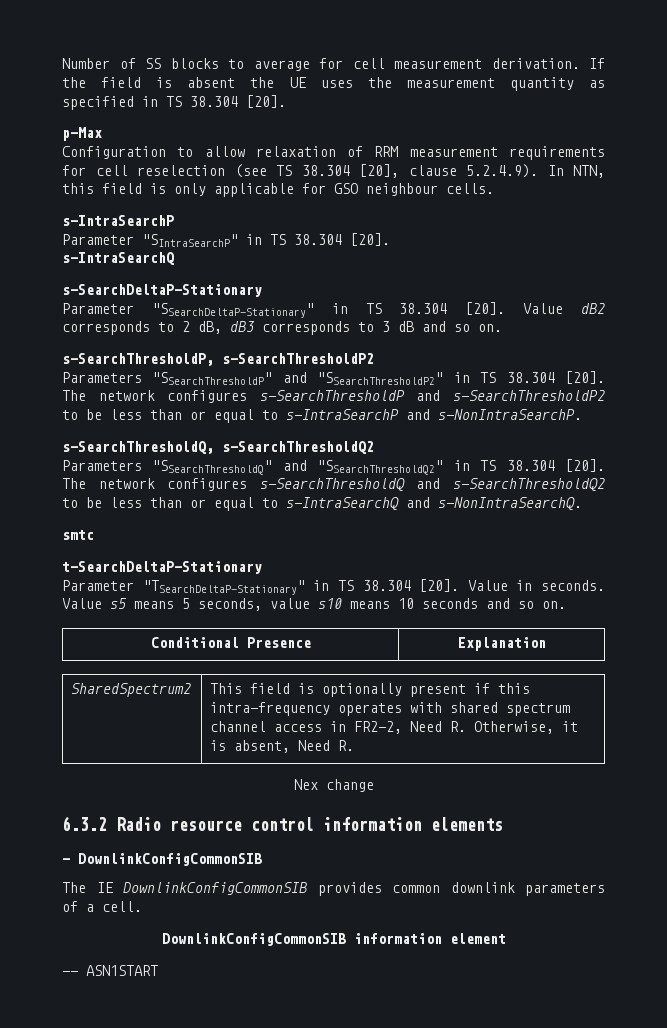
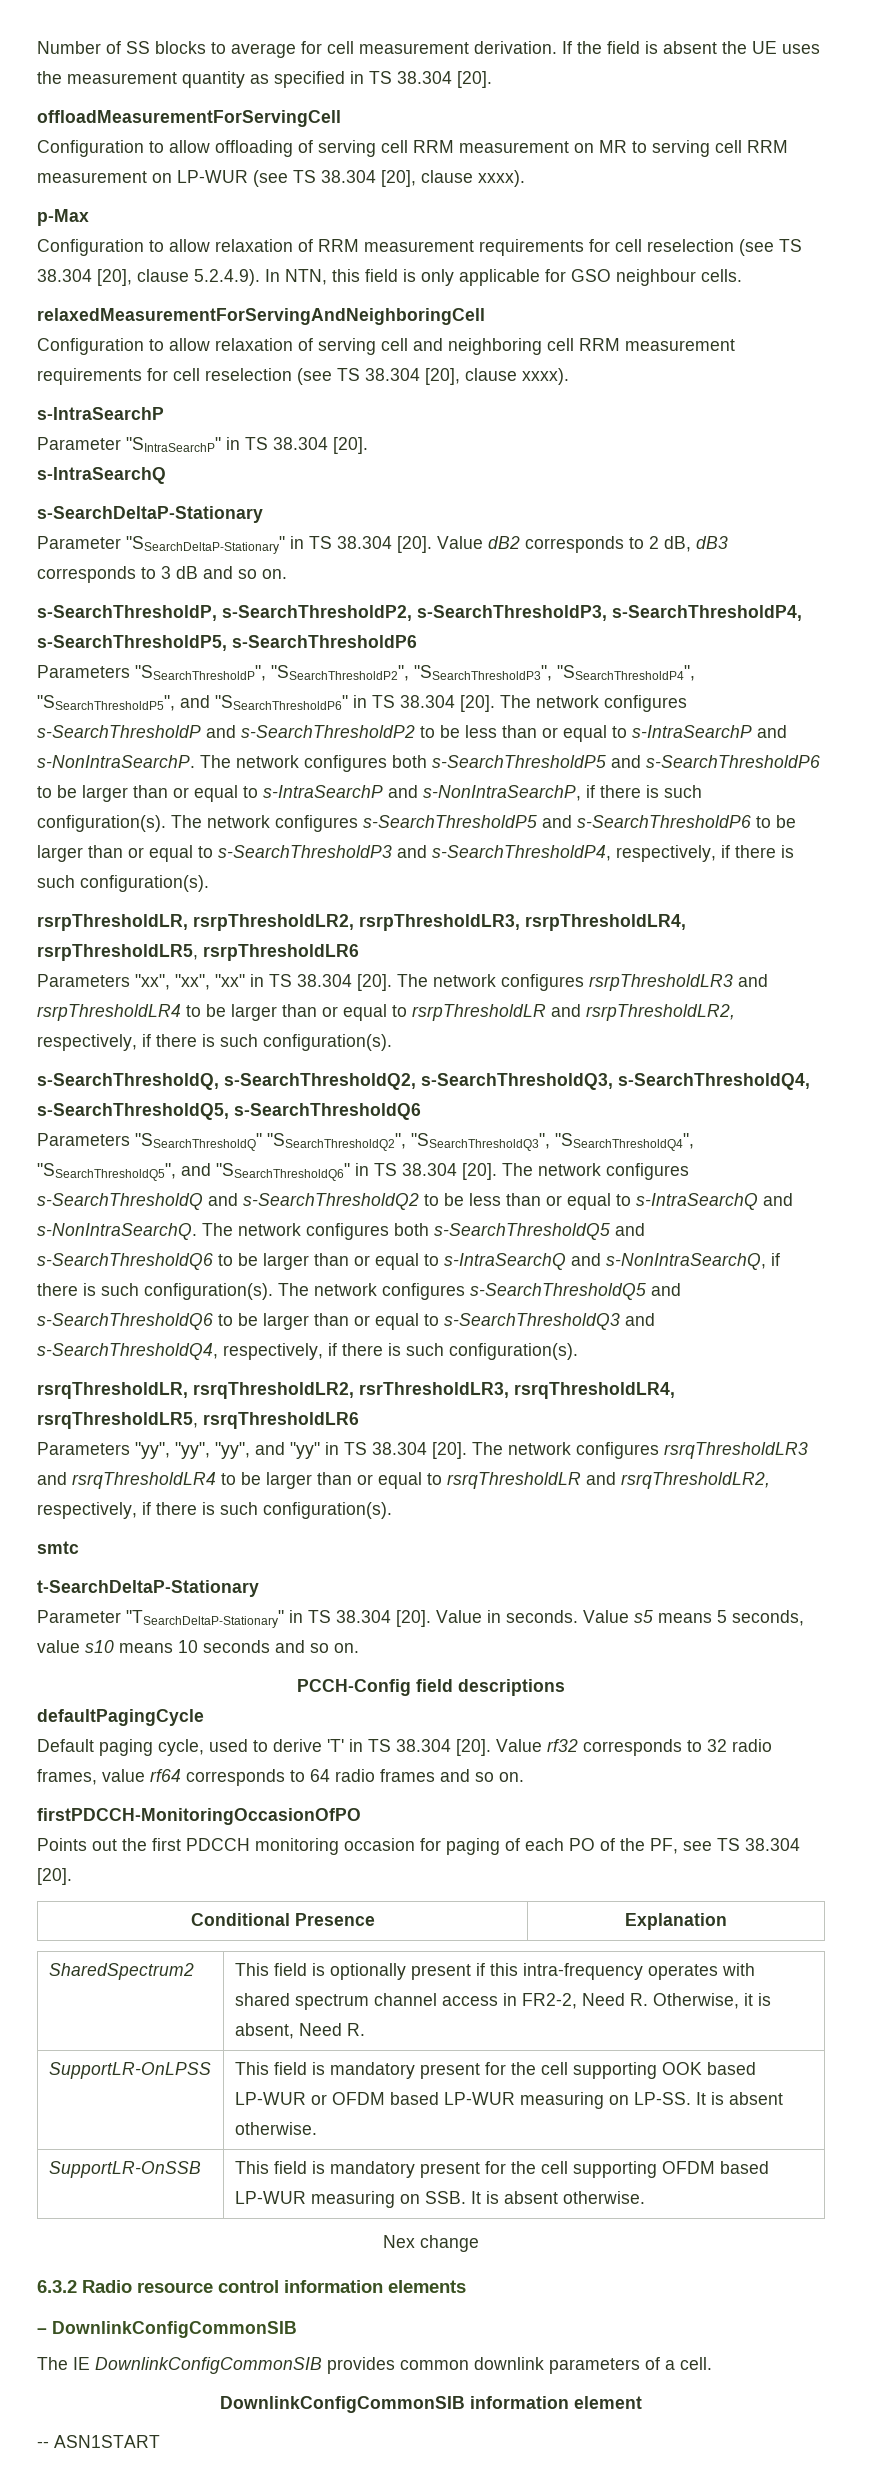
(286, 101) none -> [37,110,341,127] [37,140,788,157] [37,170,525,187] // offloadMeasurementForServingCell // Configuration to allow offloading of serving cell RRM measurement on MR to serving cell RRM measurement on LP-WUR (see TS 38.304 [20], clause xxxx).
(494, 188) none -> [37,308,485,325] [37,338,735,355] [37,368,569,385] // relaxedMeasurementForServingAndNeighboringCell // Configuration to allow relaxation of serving cell and neighboring cell RRM measurement requirements for cell reselection (see TS 38.304 [20], clause xxxx).
[222,353,374,364] [62,372,444,385] s-SearchThresholdP2 // Parameters "SSearchThresholdP" and "SSearchThresholdP2" -> [222,605,802,621] [37,635,417,651] [37,665,695,681] [37,695,348,711] s-SearchThresholdP2, s-SearchThresholdP3, s-SearchThresholdP4, s-SearchThresholdP5, s-SearchThresholdP6 // Parameters "SSearchThresholdP", "SSearchThresholdP2", "SSearchThresholdP3", "SSearchThresholdP4", "SSearchThresholdP5", and "SSearchThresholdP6"
[62,441,374,454] [62,460,444,475] // s-SearchThresholdQ, s-SearchThresholdQ2 // Parameters "SSearchThresholdQ" and "SSearchThresholdQ2" -> [200,755,820,772] [37,785,702,802] [37,815,796,832] [37,845,794,862] [37,875,209,892] [37,914,686,931] [37,944,359,961] [37,974,768,991] [37,1004,735,1021] [37,1034,392,1051] [37,1073,810,1090] [37,1103,421,1120] [37,1133,694,1151] [37,1163,350,1181] The network configures both s-SearchThresholdP5 and s-SearchThresholdP6 to be larger than or equal to s-IntraSearchP and s-NonIntraSearchP, if there is such configuration(s). The network configures s-SearchThresholdP5 and s-SearchThresholdP6 to be larger than or equal to s-SearchThresholdP3 and s-SearchThresholdP4, respectively, if there is such configuration(s). // rsrpThresholdLR, rsrpThresholdLR2, rsrpThresholdLR3, rsrpThresholdLR4, rsrpThresholdLR5, rsrpThresholdLR6 // Parameters "xx", "xx", "xx" in TS 38.304 [20]. The network configures rsrpThresholdLR3 and rsrpThresholdLR4 to be larger than or equal to rsrpThresholdLR and rsrpThresholdLR2, respectively, if there is such configuration(s). // s-SearchThresholdQ, s-SearchThresholdQ2, s-SearchThresholdQ3, s-SearchThresholdQ4, s-SearchThresholdQ5, s-SearchThresholdQ6 // Parameters "SSearchThresholdQ" "SSearchThresholdQ2", "SSearchThresholdQ3", "SSearchThresholdQ4", "SSearchThresholdQ5", and "SSearchThresholdQ6"
(582, 503) none -> [202,1223,645,1240] [37,1253,780,1270] [37,1283,681,1300] [37,1313,655,1330] [37,1343,578,1360] [37,1382,675,1399] [37,1412,359,1429] [37,1442,808,1459] [37,1472,770,1489] [37,1502,392,1519] The network configures both s-SearchThresholdQ5 and s-SearchThresholdQ6 to be larger than or equal to s-IntraSearchQ and s-NonIntraSearchQ, if there is such configuration(s). The network configures s-SearchThresholdQ5 and s-SearchThresholdQ6 to be larger than or equal to s-SearchThresholdQ3 and s-SearchThresholdQ4, respectively, if there is such configuration(s). // rsrqThresholdLR, rsrqThresholdLR2, rsrThresholdLR3, rsrqThresholdLR4, rsrqThresholdLR5, rsrqThresholdLR6 // Parameters "yy", "yy", "yy", and "yy" in TS 38.304 [20]. The network configures rsrqThresholdLR3 and rsrqThresholdLR4 to be larger than or equal to rsrqThresholdLR and rsrqThresholdLR2, respectively, if there is such configuration(s).
(566, 605) none -> [297,1679,565,1696] [37,1709,204,1726] [37,1739,772,1756] [37,1769,524,1786] [37,1808,361,1825] [37,1838,800,1855] [37,1868,72,1885] // PCCH-Config field descriptions // defaultPagingCycle // Default paging cycle, used to derive 'T' in TS 38.304 [20]. Value rf32 corresponds to 32 radio frames, value rf64 corresponds to 64 radio frames and so on. // firstPDCCH-MonitoringOccasionOfPO // Points out the first PDCCH monitoring occasion for paging of each PO of the PF, see TS 38.304 [20].
(355, 745) none -> [48,2062,211,2079] [234,2062,756,2079] [234,2092,783,2109] [234,2122,317,2135] [48,2161,201,2178] [234,2161,769,2178] [234,2191,645,2208] // SupportLR-OnLPSS | This field is mandatory present for the cell supporting OOK based LP-WUR or OFDM based LP-WUR measuring on LP-SS. It is absent otherwise. // SupportLR-OnSSB | This field is mandatory present for the cell supporting OFDM based LP-WUR measuring on SSB. It is absent otherwise.

